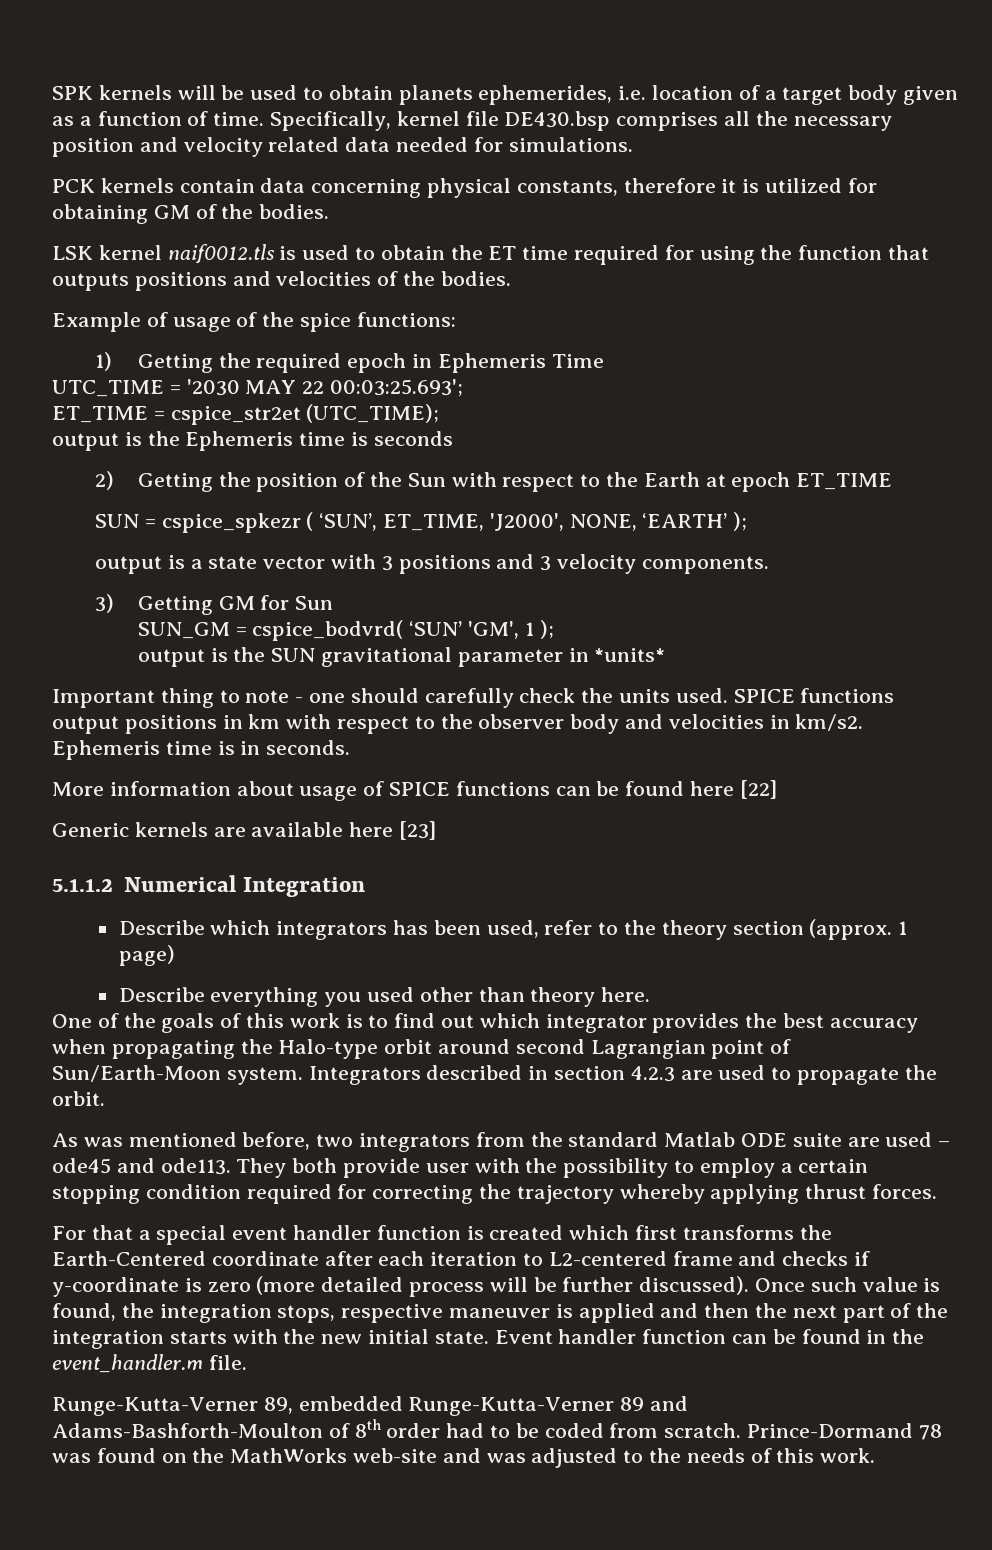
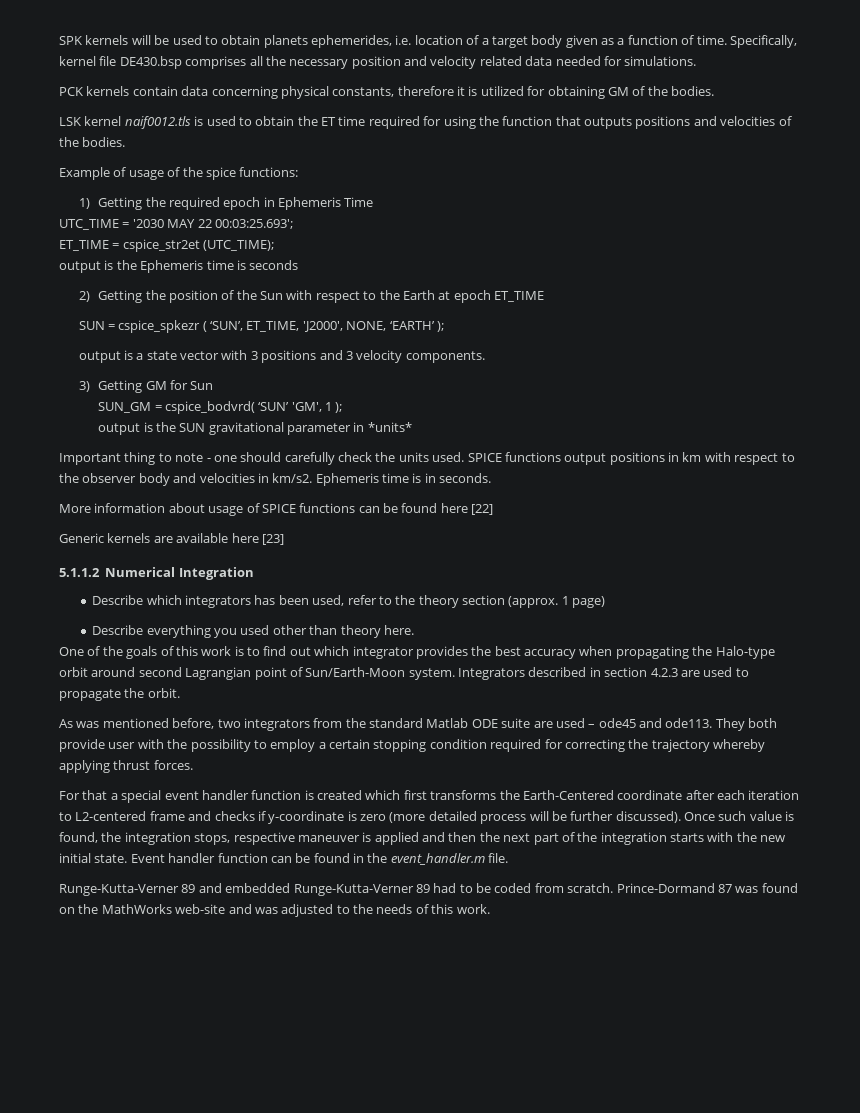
[263,1397,293,1414] 89, -> [181,883,222,893] 89 and
[649,1396,688,1411] [52,1419,441,1438] and Adams-Bashforth-Moulton of 8th order -> (430, 888) none
[918,1424,942,1440] 78 -> [717,884,732,893] 87

